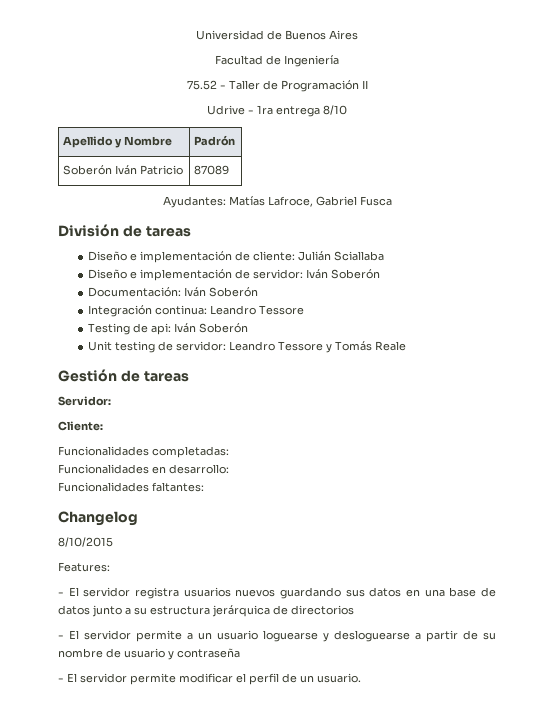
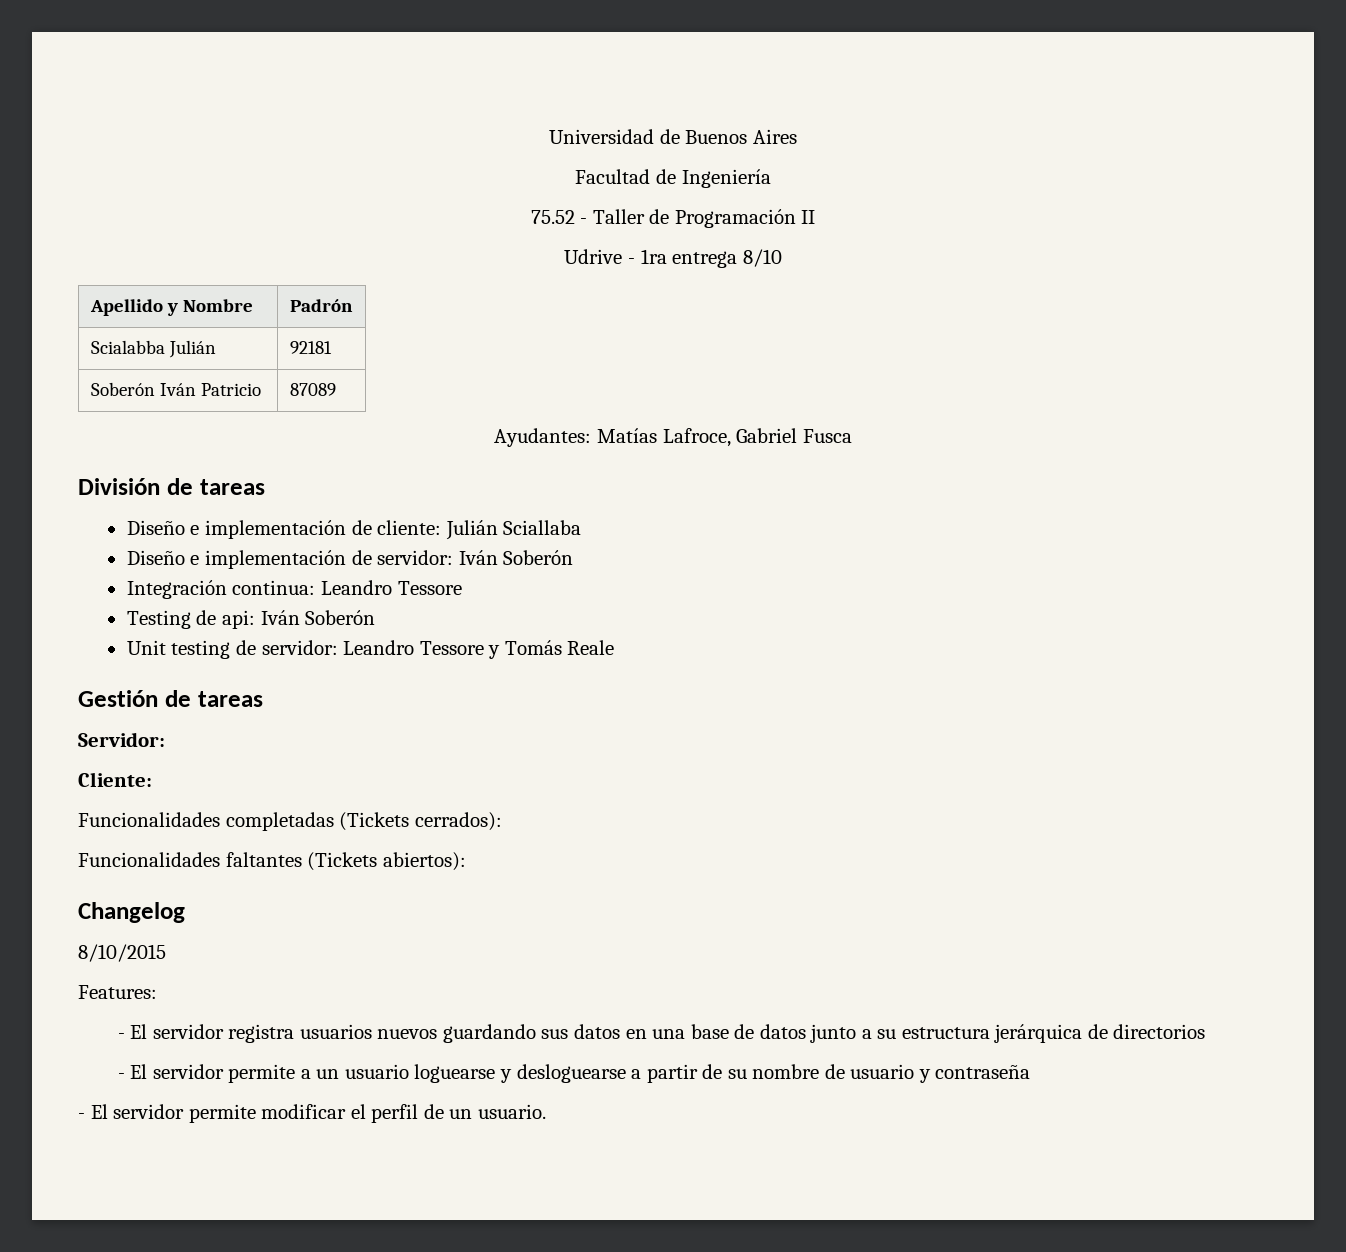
(235, 140) none -> [90,340,216,358] [289,341,332,354] // Scialabba Julián | 92181
[88,287,259,297] // Documentación: Iván Soberón -> (574, 557) none
[152,446,229,458] [58,464,229,474] [58,482,204,492] completadas: // Funcionalidades en desarrollo: // Funcionalidades faltantes: -> [225,812,502,831] [78,852,466,871] completadas (Tickets cerrados): // Funcionalidades faltantes (Tickets abiertos):

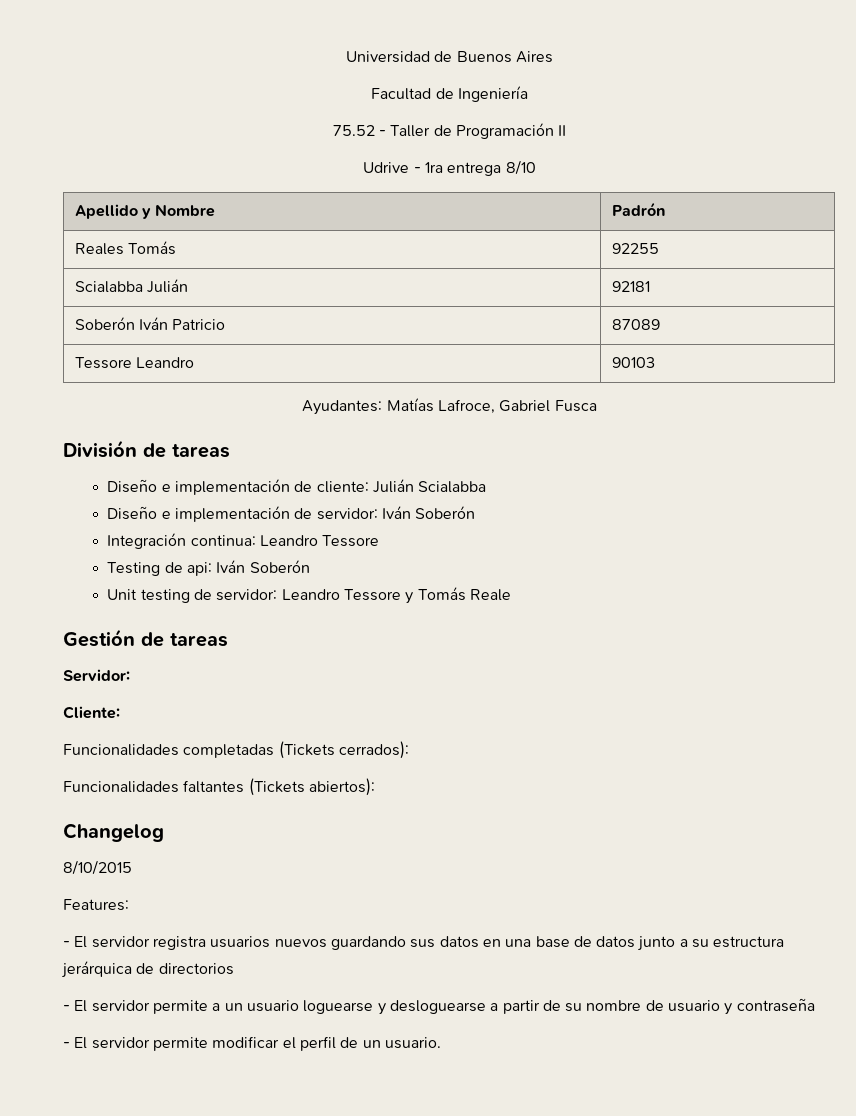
(353, 305) none -> [74,241,176,255] [611,243,659,254] // Reales Tomás | 92255
(336, 389) none -> [74,357,194,369] [611,357,655,368] // Tessore Leandro | 90103
[503,520,582,535] Sciallaba -> [418,481,487,493] Scialabba

